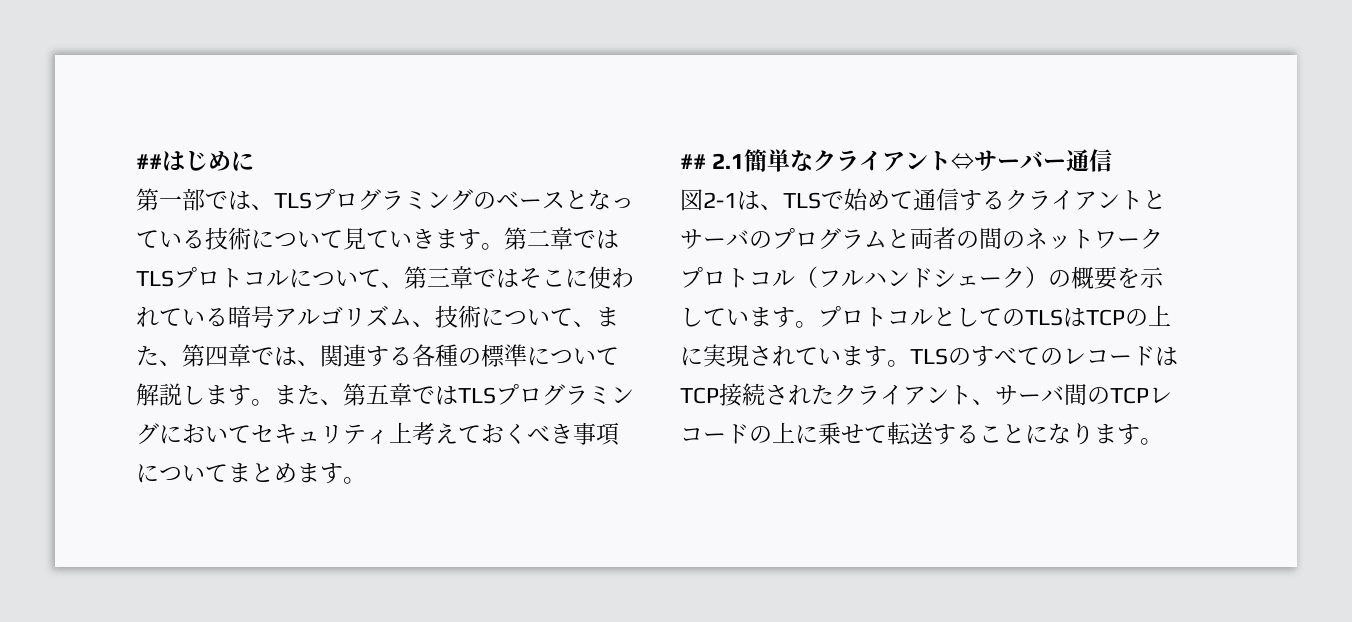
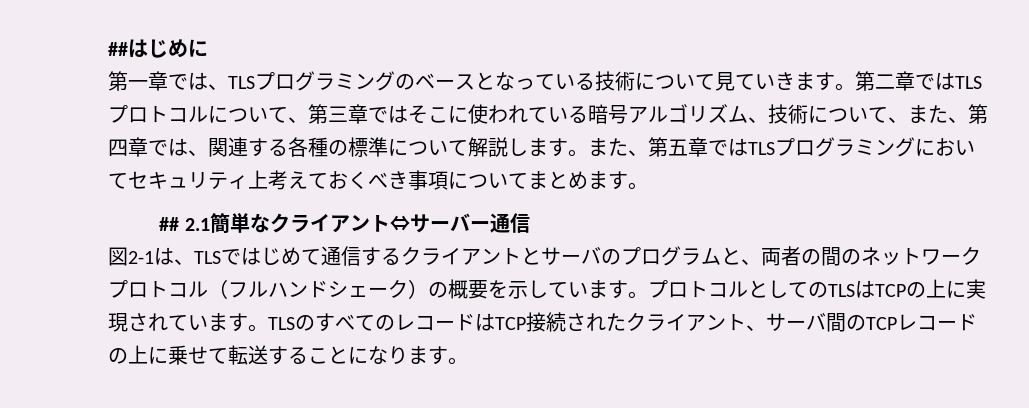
[182,188,205,211] 部 -> [148,71,168,91] 章
[844,188,868,211] 始 -> [241,247,281,265] はじ
(910, 238) none -> [741,259,761,265] 、

